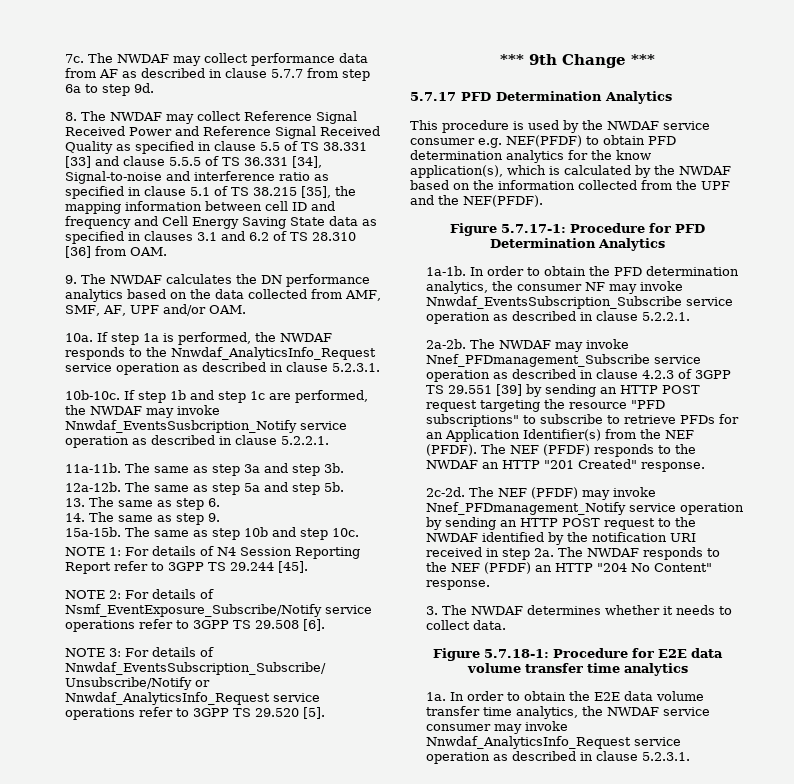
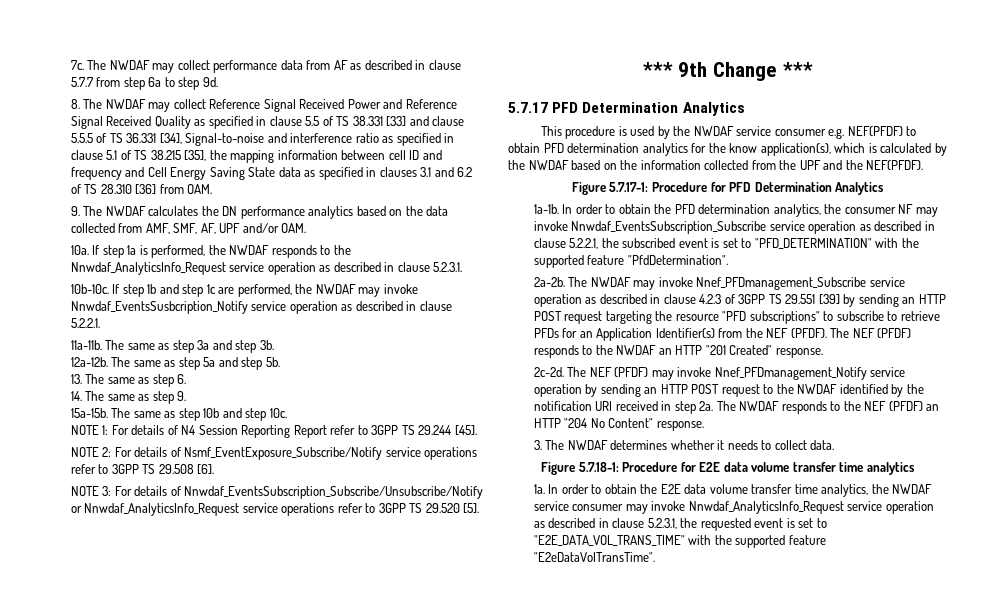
[642,312,691,321] 5.2.2.1. -> [569,238,919,249] [533,255,728,268] 5.2.2.1, the subscribed event is set to "PFD_DETERMINATION" with the supported feature "PfdDetermination".
[642,752,691,761] 5.2.3.1. -> [647,518,827,531] [533,535,826,548] [533,552,655,562] 5.2.3.1, the requested event is set to "E2E_DATA_VOL_TRANS_TIME" with the supported feature "E2eDataVolTransTime".

